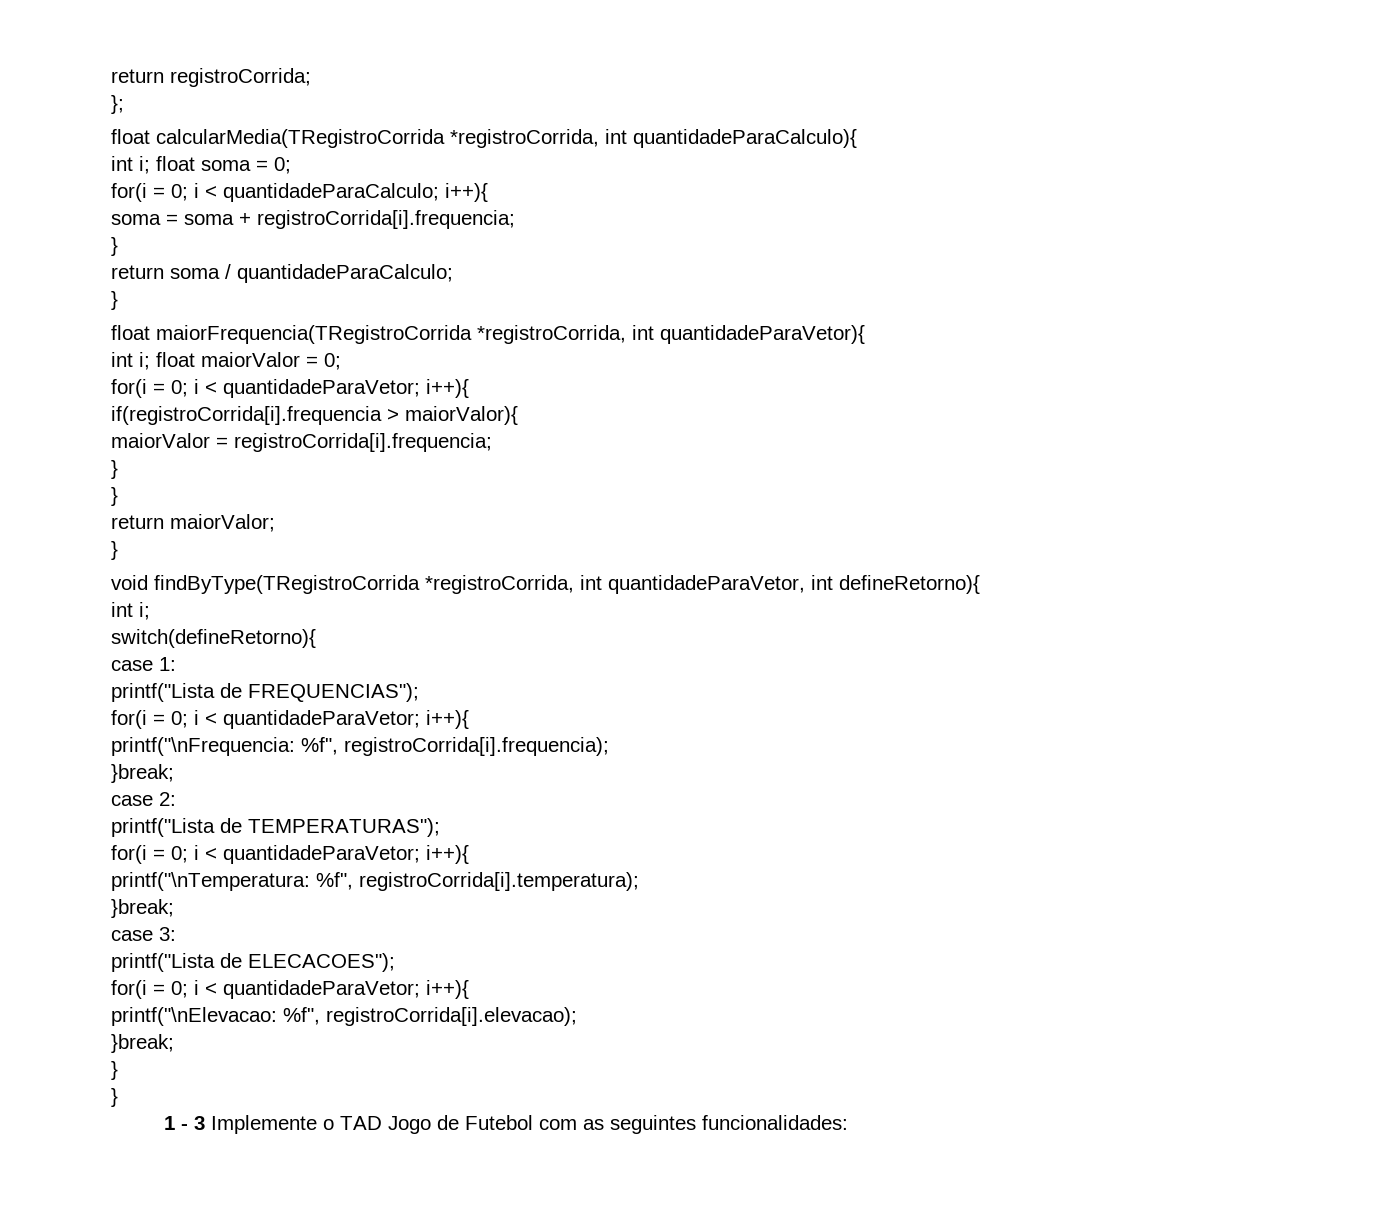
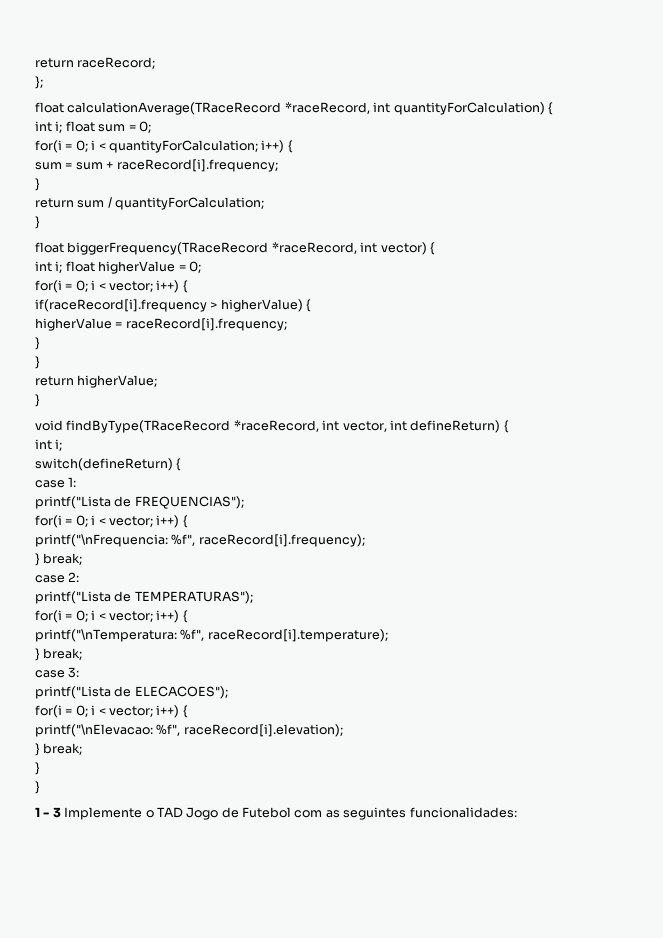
[111,68,311,87] return registroCorrida; -> [35,57,156,69] return raceRecord;
[156,129,857,148] [111,156,291,174] [111,183,488,202] [111,210,515,229] [111,237,118,256] [111,264,453,283] calcularMedia(TRegistroCorrida *registroCorrida, int quantidadeParaCalculo){ // int i; float soma = 0; // for(i = 0; i < quantidadeParaCalculo; i++){ // soma = soma + registroCorrida[i].frequencia; // } // return soma / quantidadeParaCalculo; -> [67,102,553,115] [35,121,151,133] [35,140,293,153] [35,159,278,172] [35,178,40,191] [35,197,265,210] calculationAverage(TRaceRecord *raceRecord, int quantityForCalculation) { // int i; float sum = 0; // for(i = 0; i < quantityForCalculation; i++) { // sum = sum + raceRecord[i].frequency; // } // return sum / quantityForCalculation;
[156,325,865,344] [111,352,341,370] [111,379,469,398] [111,406,518,425] [111,433,492,452] maiorFrequencia(TRegistroCorrida *registroCorrida, int quantidadeParaVetor){ // int i; float maiorValor = 0; // for(i = 0; i < quantidadeParaVetor; i++){ // if(registroCorrida[i].frequencia > maiorValor){ // maiorValor = registroCorrida[i].frequencia; -> [67,242,435,255] [35,261,201,274] [35,280,188,293] [35,299,312,312] [35,318,287,331] biggerFrequency(TRaceRecord *raceRecord, int vector) { // int i; float higherValue = 0; // for(i = 0; i < vector; i++) { // if(raceRecord[i].frequency > higherValue) { // higherValue = raceRecord[i].frequency;
[170,514,275,532] maiorValor; -> [77,375,158,388] higherValue;
[154,575,980,594] findByType(TRegistroCorrida *registroCorrida, int quantidadeParaVetor, int defineRetorno){ -> [66,420,509,433] findByType(TRaceRecord *raceRecord, int vector, int defineReturn) {
[111,629,316,648] switch(defineRetorno){ -> [35,458,182,471] switch(defineReturn) {
[223,710,469,729] quantidadeParaVetor; i++){ -> [108,515,188,528] vector; i++) {
[344,737,609,756] [111,764,174,783] registroCorrida[i].frequencia); // }break; -> [198,534,365,547] [35,553,83,566] raceRecord[i].frequency); // } break;
[223,845,469,864] quantidadeParaVetor; i++){ -> [108,610,188,623] vector; i++) {
[359,872,639,891] [111,899,174,918] registroCorrida[i].temperatura); // }break; -> [207,629,388,642] [35,648,83,661] raceRecord[i].temperature); // } break;
[223,980,469,999] quantidadeParaVetor; i++){ -> [108,705,188,718] vector; i++) {
[326,1007,577,1026] [111,1034,174,1053] registroCorrida[i].elevacao); // }break; -> [183,724,343,737] [35,743,83,756] raceRecord[i].elevation); // } break;

